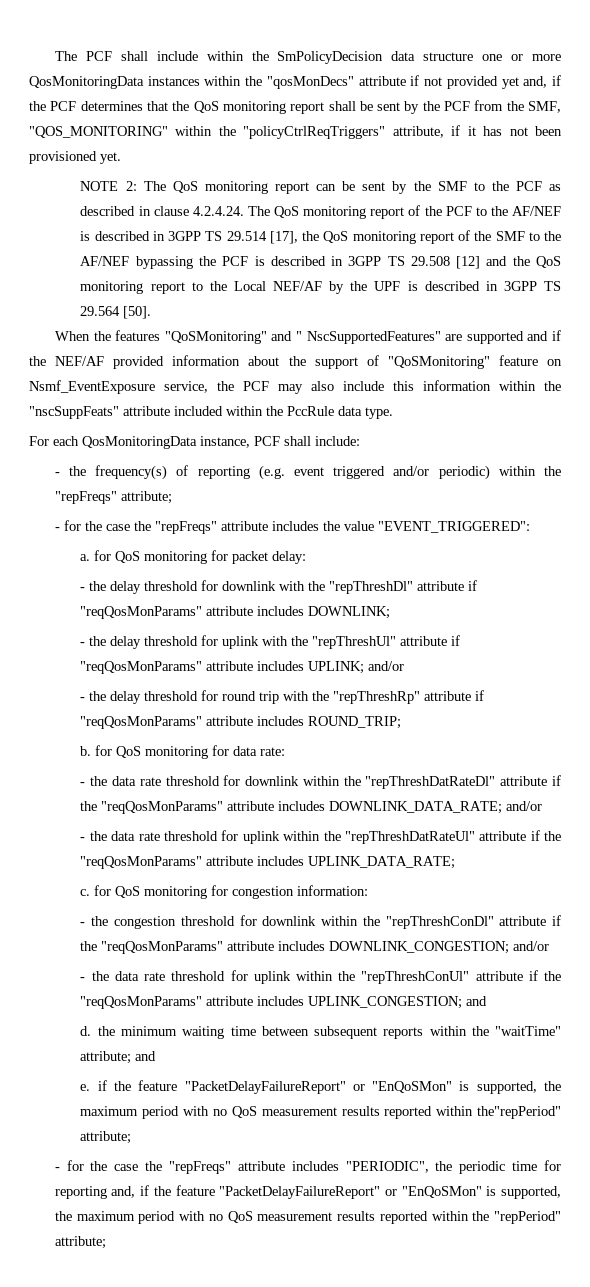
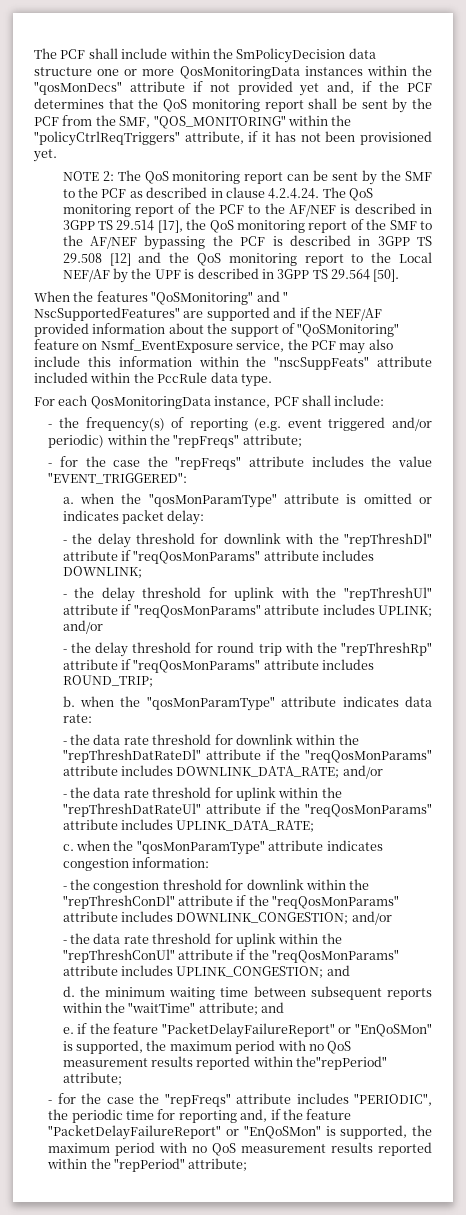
[94,550,229,564] for QoS monitoring for -> [80,493,433,508] [62,510,119,521] when the "qosMonParamType" attribute is omitted or indicates
[95,745,230,759] for QoS monitoring for -> [80,696,399,711] when the "qosMonParamType" attribute indicates
[94,885,229,899] for QoS monitoring for -> [76,840,383,855] when the "qosMonParamType" attribute indicates

